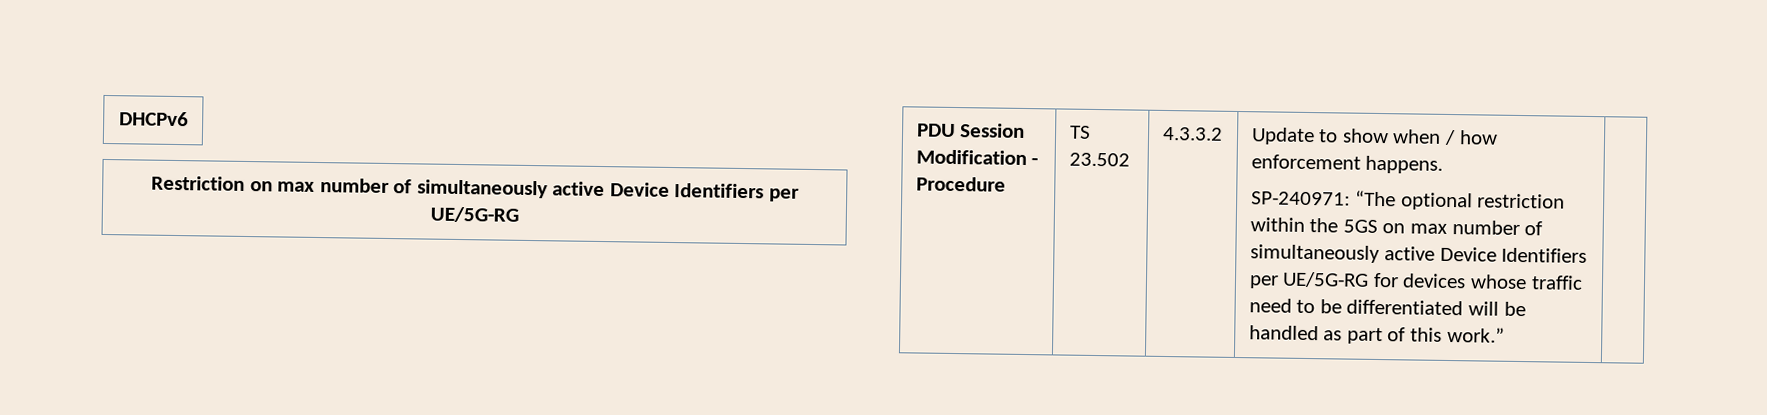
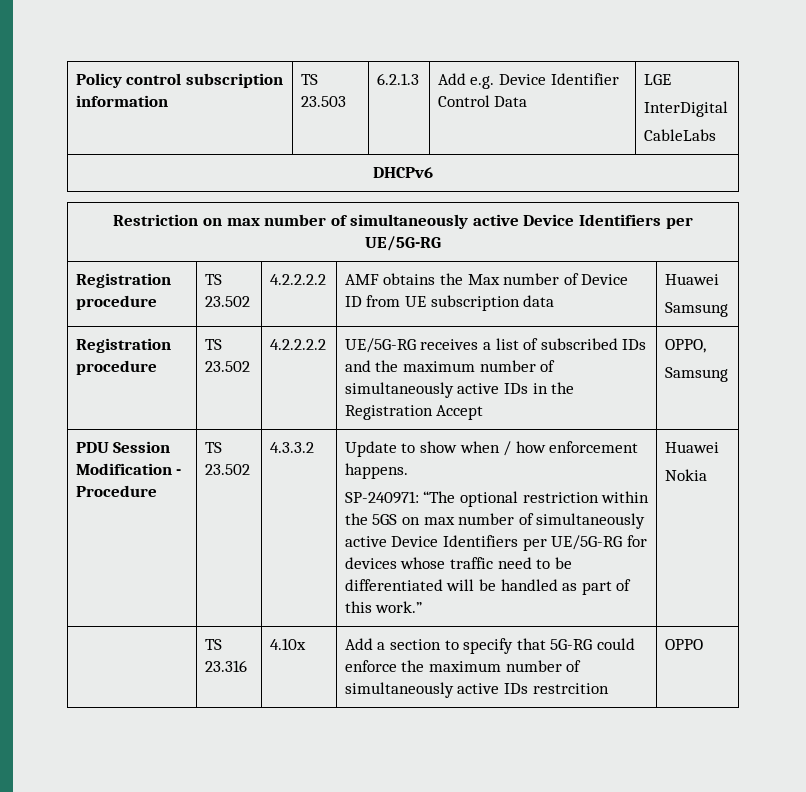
(118, 119) none -> [75,73,283,88] [75,95,168,107] [300,74,318,85] [300,96,346,107] [376,73,419,85] [437,73,619,89] [437,95,528,107] [643,74,671,85] [643,101,728,117] [643,129,716,141] Policy control subscription information | TS 23.503 | 6.2.1.3 | Add e.g. Device Identifier Control Data | LGE // InterDigital // CableLabs //
(519, 214) none -> [75,273,171,288] [75,295,157,310] [204,274,222,285] [204,296,250,307] [269,274,326,285] [344,273,629,285] [344,295,555,311] [664,274,719,285] [664,302,728,317] [75,338,171,353] [75,360,157,375] [204,339,222,350] [204,361,250,372] [269,339,326,350] [344,338,647,353] [344,360,556,372] [344,382,575,398] [344,405,484,420] [664,339,706,353] [664,367,728,382] // Registration procedure | TS 23.502 | 4.2.2.2.2 | AMF obtains the Max number of Device ID from UE subscription data | Huawei // Samsung // Registration procedure | TS 23.502 | 4.2.2.2.2 | UE/5G-RG receives a list of subscribed IDs and the maximum number of simultaneously active IDs in the Registration Accept | OPPO, // Samsung
(1505, 334) none -> [664,442,719,453] [664,469,707,481] [204,639,222,650] [204,660,247,672] [269,638,306,650] [344,638,635,654] [344,660,582,672] [344,682,609,698] [664,639,703,650] Huawei // Nokia // | TS 23.316 | 4.10x | Add a section to specify that 5G-RG could enforce the maximum number of simultaneously active IDs restrcition | OPPO

